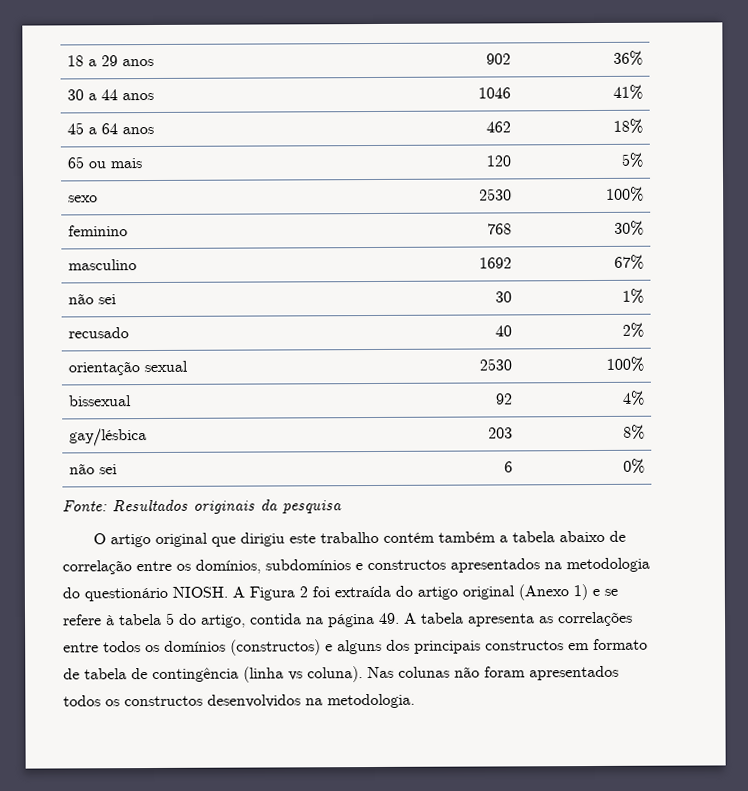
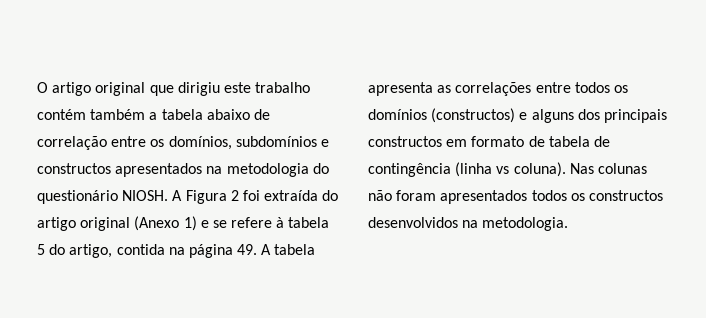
[66,55,154,67] [486,53,512,65] [613,50,644,66] [66,89,154,101] [478,87,512,99] [613,84,644,100] [66,122,154,135] [486,121,512,133] [613,118,644,134] [66,156,142,169] [486,155,512,167] [621,152,644,168] [67,195,98,203] [479,188,513,201] [606,186,645,202] [67,225,128,237] [487,223,513,235] [614,220,645,236] [67,259,137,271] [479,257,513,269] [614,254,645,270] [67,293,116,305] [495,291,513,303] [622,288,645,304] [67,327,129,339] [495,325,513,337] [622,322,645,338] [67,360,188,376] [479,358,513,371] [606,356,645,372] [67,395,132,407] [495,393,514,405] [622,390,646,406] [68,428,147,447] [488,427,514,439] [623,424,646,440] [68,463,117,475] [504,461,514,473] [623,458,646,474] [62,499,342,514] 18 a 29 anos | 902 | 36% // 30 a 44 anos | 1046 | 41% // 45 a 64 anos | 462 | 18% // 65 ou mais | 120 | 5% // sexo | 2530 | 100% // feminino | 768 | 30% // masculino | 1692 | 67% // não sei | 30 | 1% // recusado | 40 | 2% // orientação sexual | 2530 | 100% // bissexual | 92 | 4% // gay/lésbica | 203 | 8% // não sei | 6 | 0% // Fonte: Resultados originais da pesquisa // -> (37, 87) none

